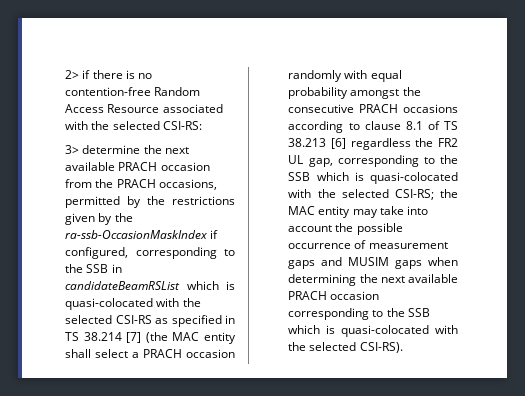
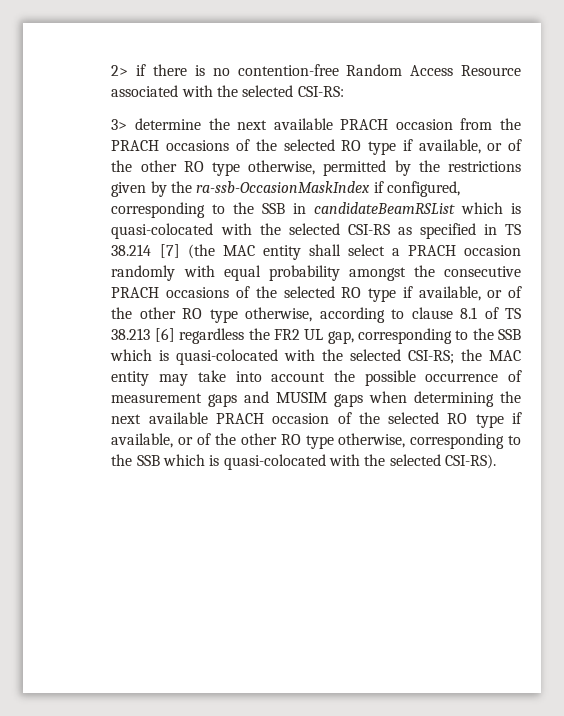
[158,179,217,190] occasions, -> [166,139,523,155] [111,160,316,176] occasions of the selected RO type if available, or of the other RO type otherwise,
(458, 108) none -> [235,286,523,302] [111,307,313,323] of the selected RO type if available, or of the other RO type otherwise,
(380, 295) none -> [337,412,522,428] [111,433,406,449] of the selected RO type if available, or of the other RO type otherwise,

